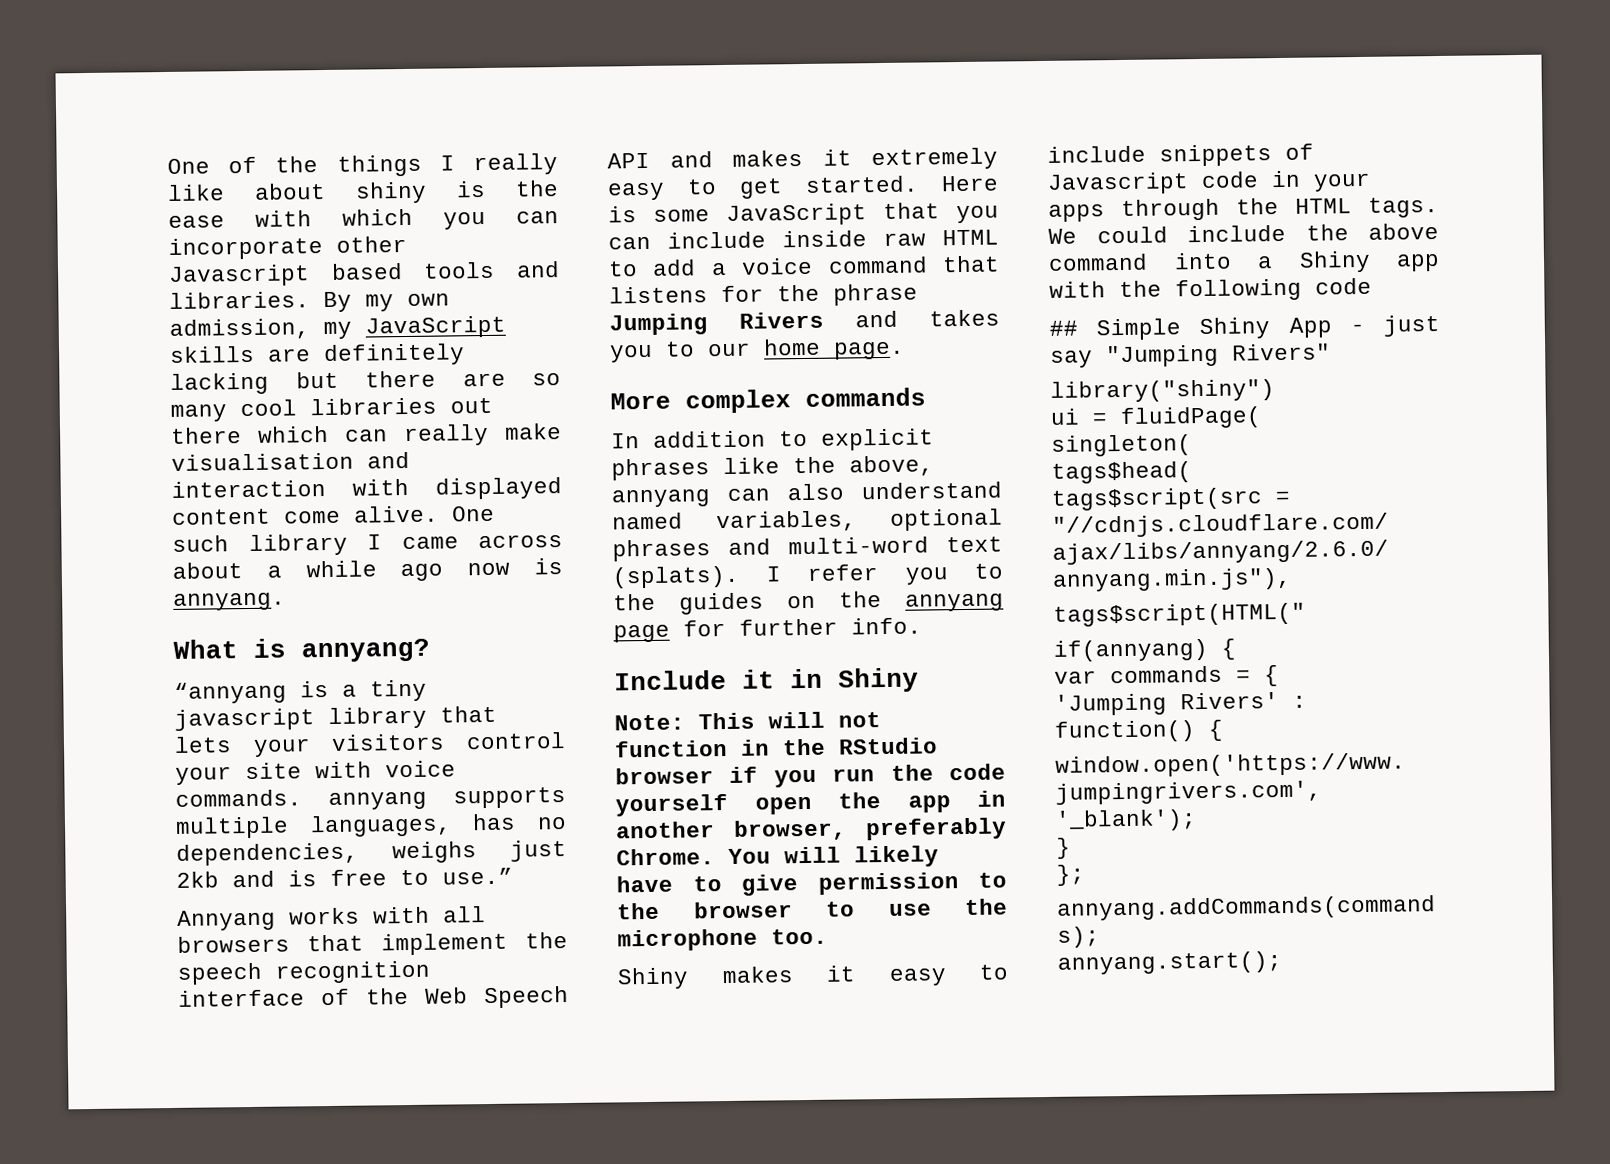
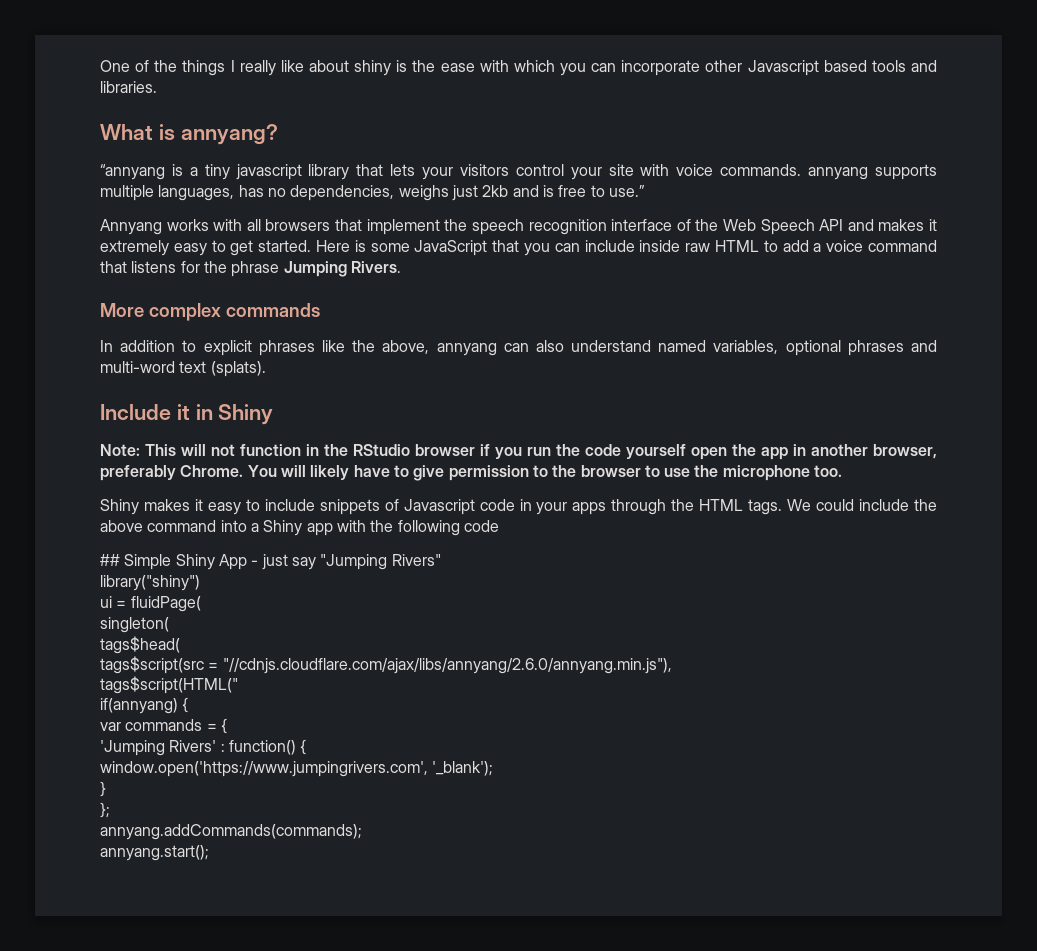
[323,291,450,313] [169,315,506,340] [169,343,465,367] [170,370,561,395] [170,397,493,422] [171,423,562,447] [171,451,410,471] [171,477,562,500] [172,505,495,525] [172,533,563,556] [172,558,563,582] [173,592,286,611] By my own admission, my JavaScript skills are definitely lacking but there are so many cool libraries out there which can really make visualisation and interaction with displayed content come alive. One such library I came across about a while ago now is annyang. -> (157, 87) none
[739,309,1000,329] [610,338,905,363] Rivers and takes you to our home page. -> [350,261,401,273] Rivers.
[765,563,1003,585] [613,591,1004,615] [613,617,922,643] I refer you to the guides on the annyang page for further info. -> (266, 369) none

